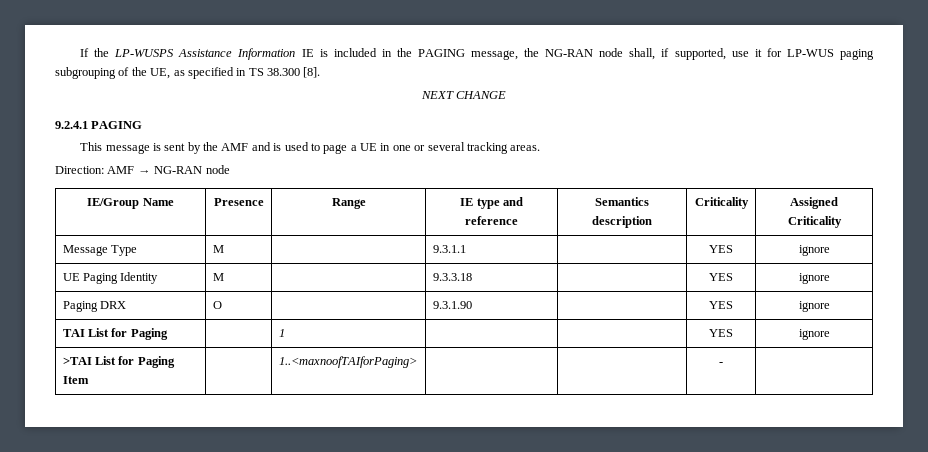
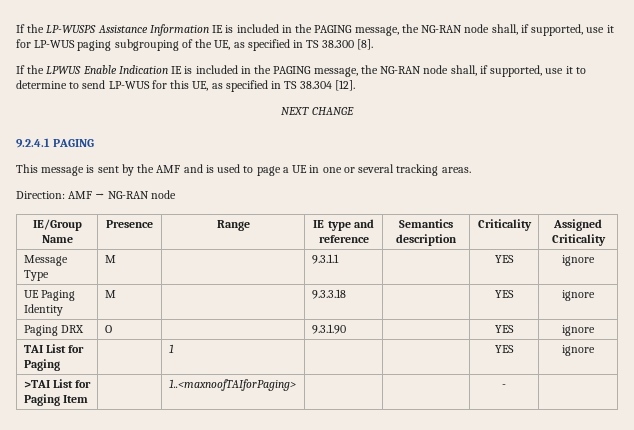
(321, 72) none -> [16,65,586,77] [16,80,355,92] // If the LPWUS Enable Indication IE is included in the PAGING message, the NG-RAN node shall, if supported, use it to determine to send LP-WUS for this UE, as specified in TS 38.304 [12].

